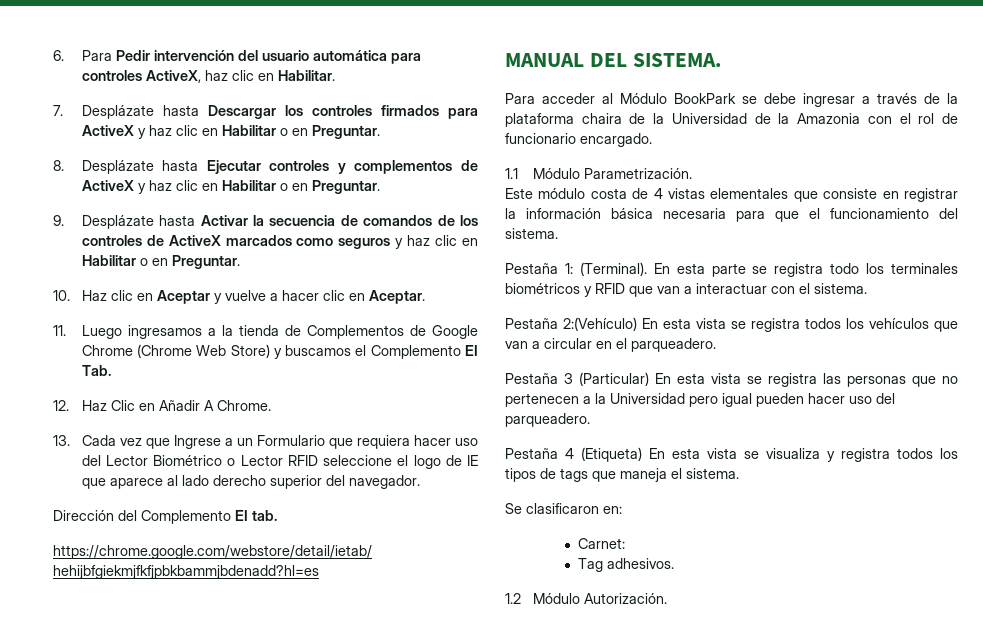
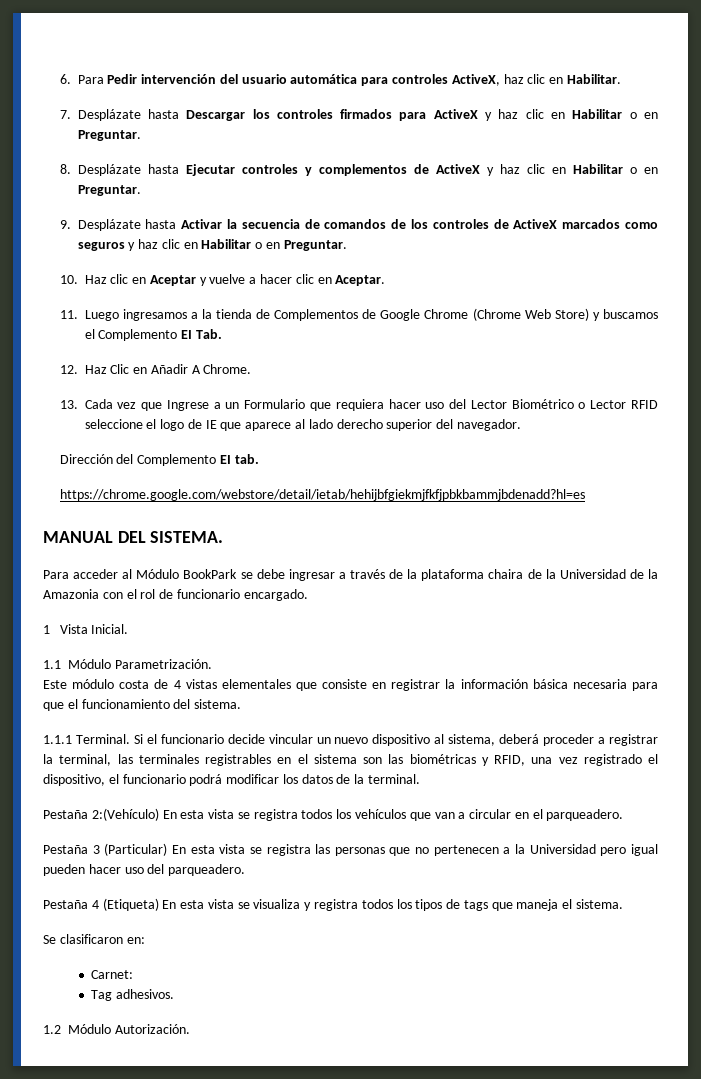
(652, 140) none -> [43,624,129,634] // 1 Vista Inicial.
[505,262,958,277] [505,283,867,297] Pestaña 1: (Terminal). En esta parte se registra todo los terminales biométricos y RFID que van a interactuar con el sistema. -> [43,734,658,746] [43,754,658,766] [43,774,421,786] 1.1.1 Terminal. Si el funcionario decide vincular un nuevo dispositivo al sistema, deberá proceder a registrar la terminal, las terminales registrables en el sistema son las biométricas y RFID, una vez registrado el dispositivo, el funcionario podrá modificar los datos de la terminal.

